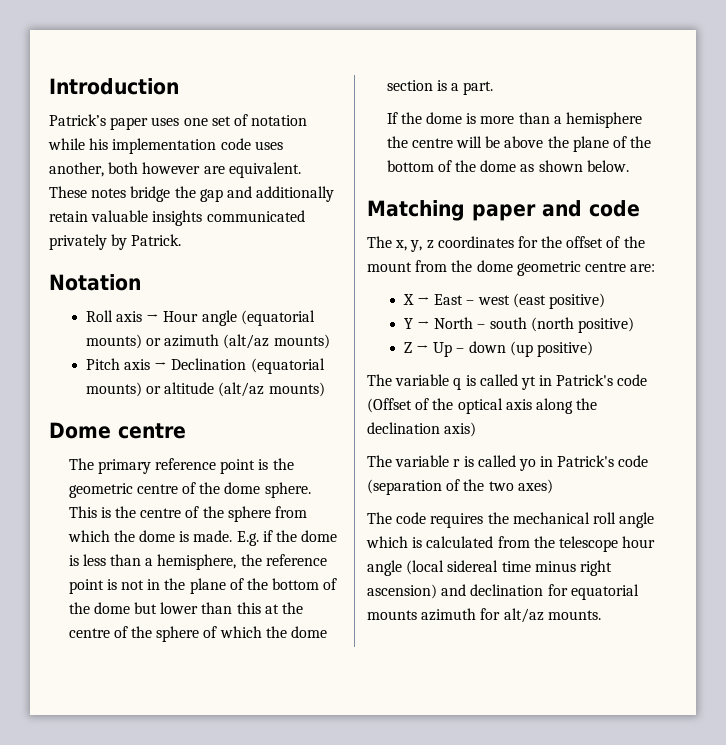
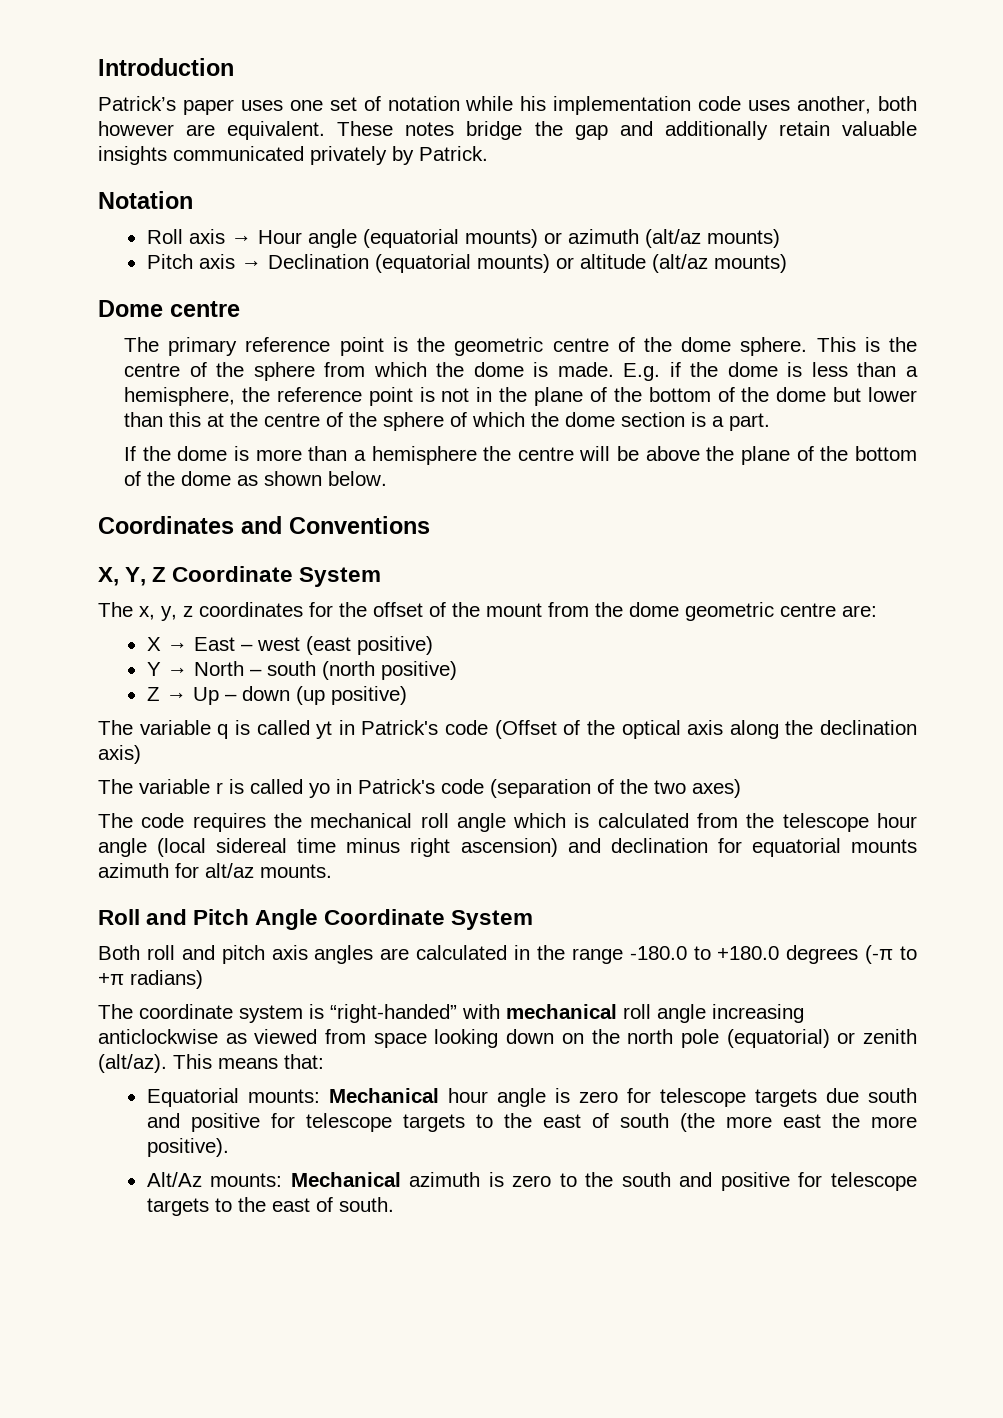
[367,200,640,221] Matching paper and code -> [98,516,430,534] [98,566,382,587] Coordinates and Conventions // X, Y, Z Coordinate System
(601, 615) none -> [98,909,534,930] [98,945,917,964] [98,970,203,989] [98,1004,804,1023] [98,1029,918,1048] [98,1054,324,1073] [146,1088,918,1107] [146,1113,917,1132] [146,1138,229,1157] [146,1172,917,1191] [146,1197,394,1216] // Roll and Pitch Angle Coordinate System // Both roll and pitch axis angles are calculated in the range -180.0 to +180.0 degrees (-π to +π radians) // The coordinate system is “right-handed” with mechanical roll angle increasing anticlockwise as viewed from space looking down on the north pole (equatorial) or zenith (alt/az). This means that: // Equatorial mounts: Mechanical hour angle is zero for telescope targets due south and positive for telescope targets to the east of south (the more east the more positive). // Alt/Az mounts: Mechanical azimuth is zero to the south and positive for telescope targets to the east of south.

